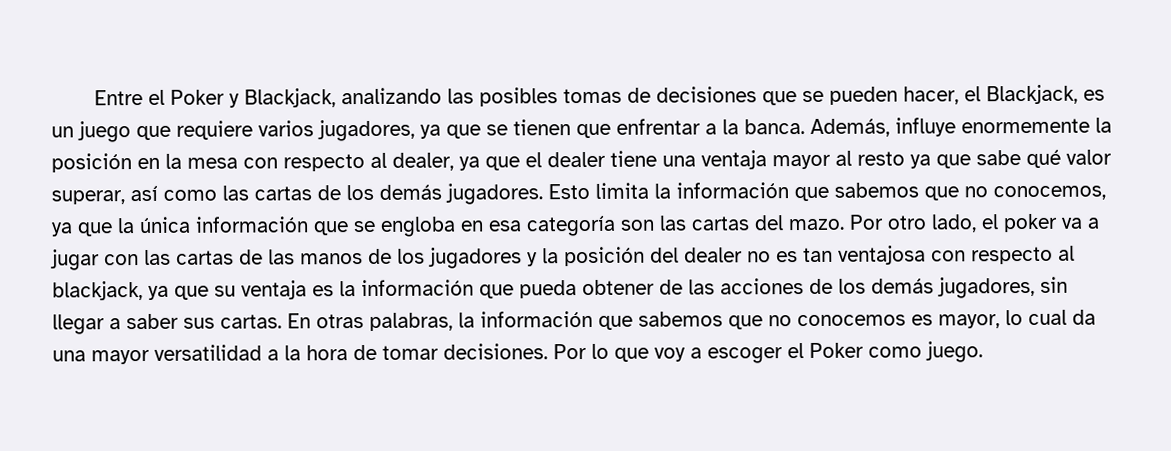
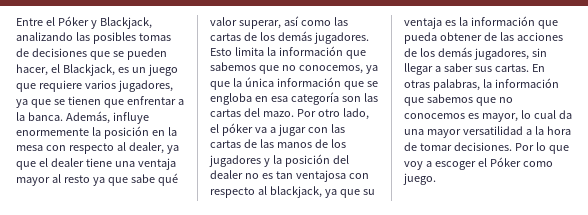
[170,89,226,105] Poker -> [57,16,89,26] Póker
[1003,213,1058,233] poker -> [221,123,253,136] póker
[809,342,864,358] Poker -> [489,157,521,167] Póker

